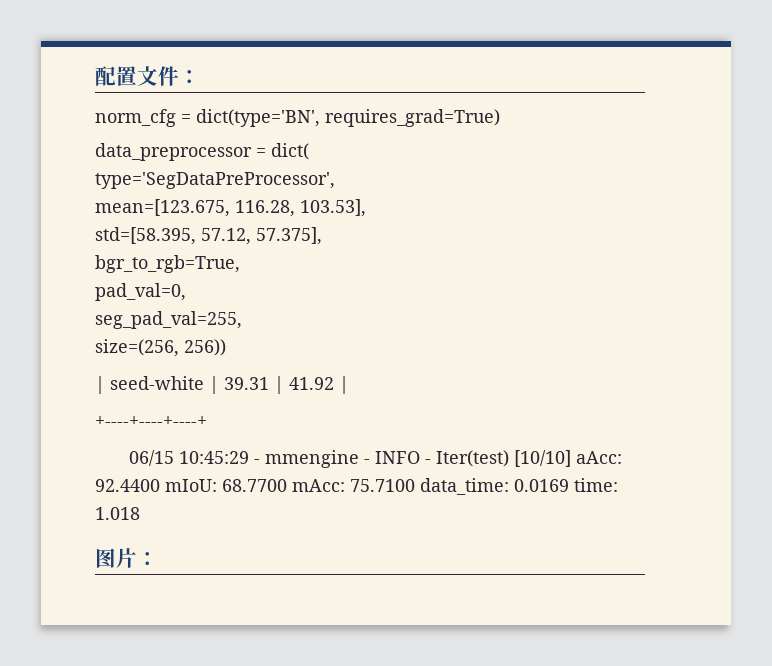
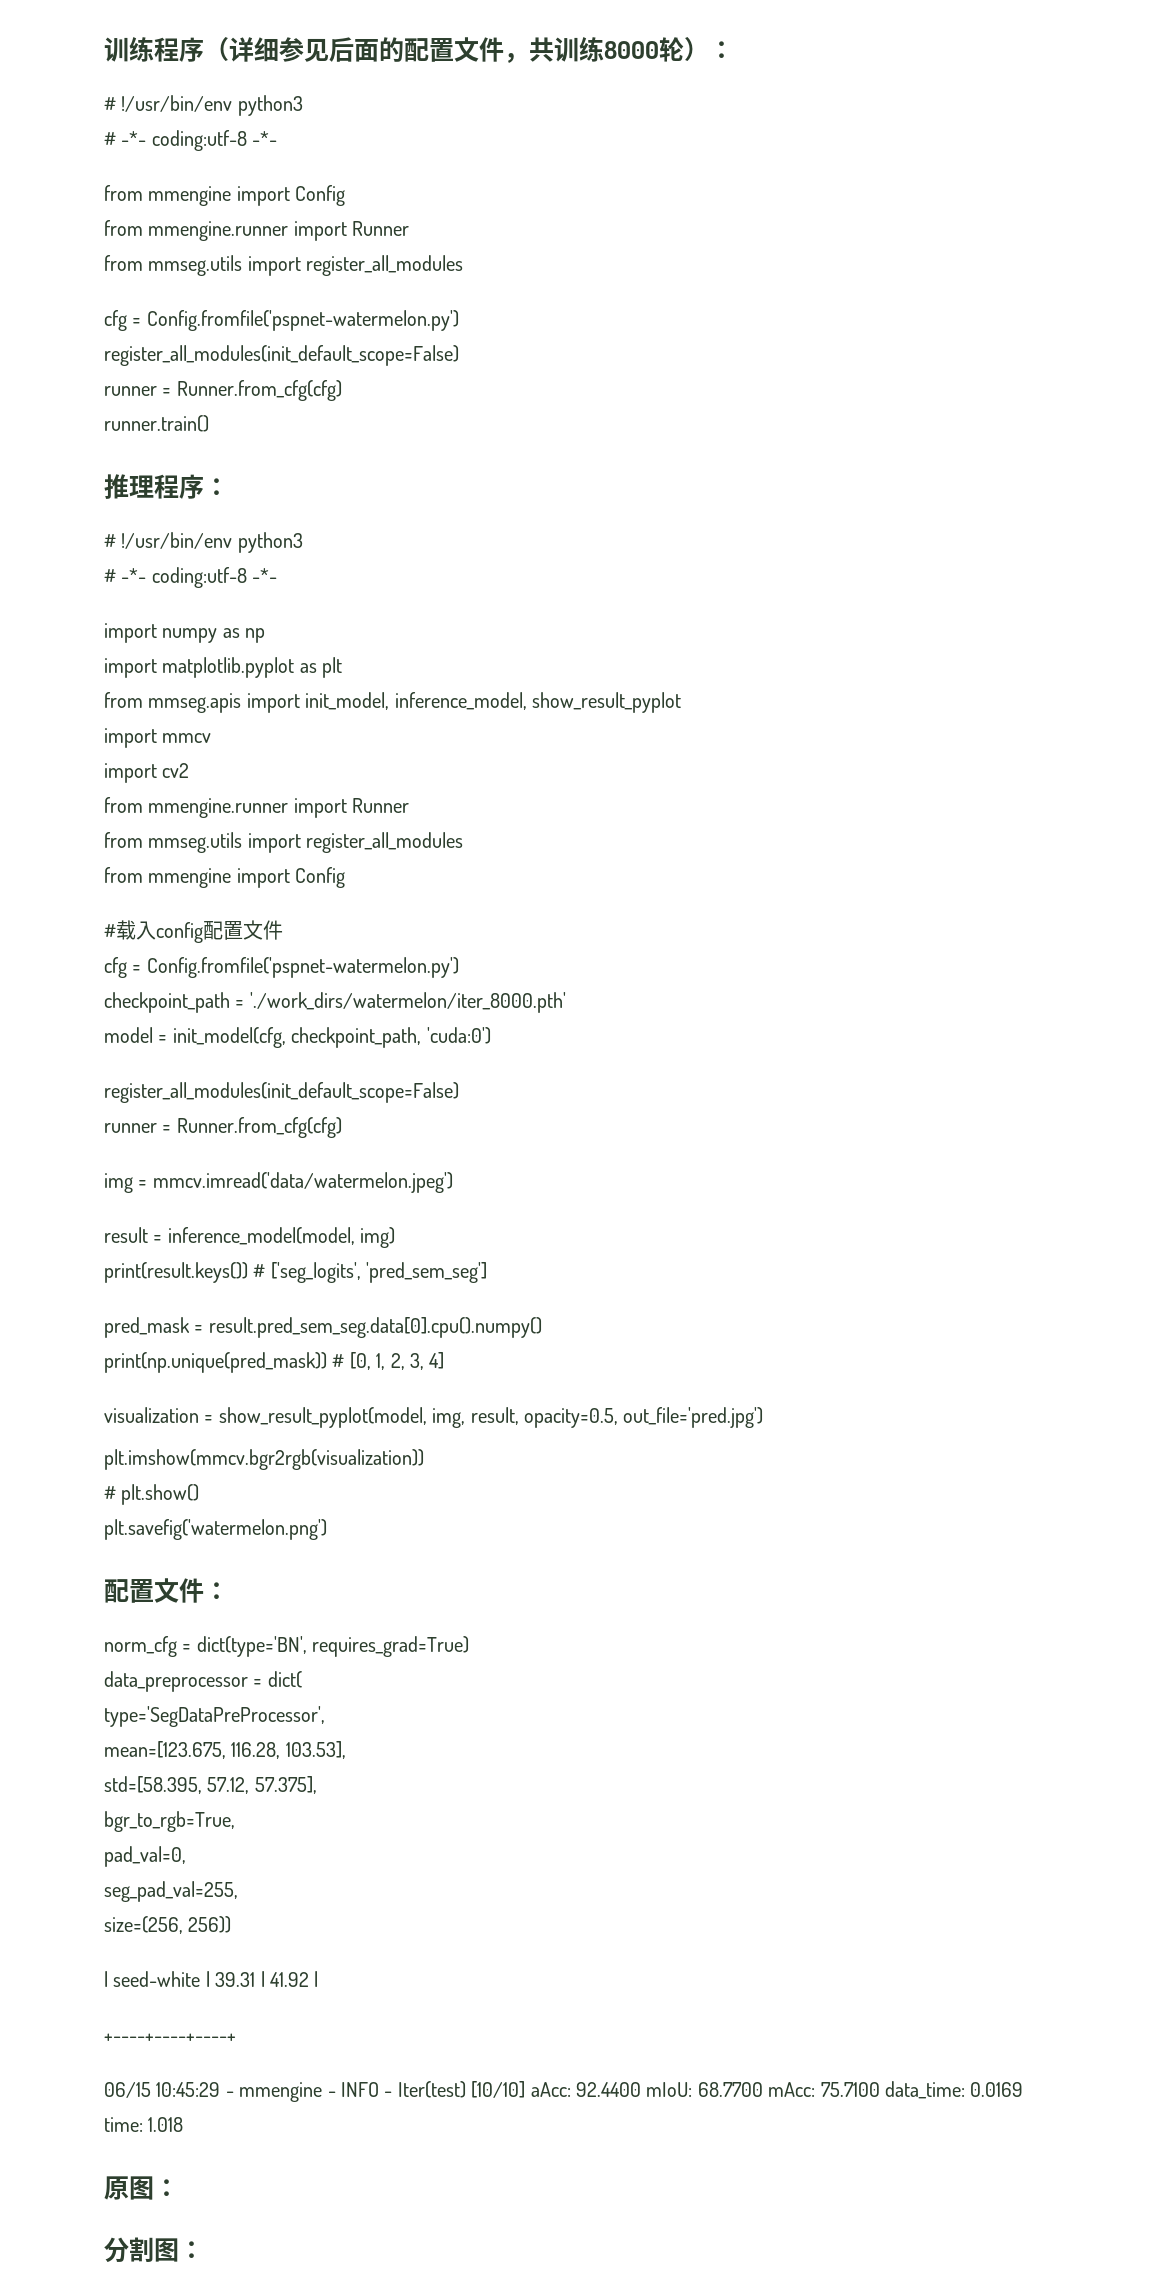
(95, 76) none -> [104,37,734,63] [104,95,303,116] [104,130,278,151] [104,185,346,206] [104,220,410,241] [104,255,464,276] [104,310,459,331] [104,345,459,366] [104,380,342,401] [104,415,209,432] [104,474,229,499] [104,532,303,553] [104,567,278,588] [104,623,266,643] [104,657,343,678] [104,692,681,713] [104,728,212,748] [104,763,190,783] [104,797,410,818] [104,832,464,853] [104,867,346,888] [104,920,283,943] [104,957,459,978] [104,992,566,1013] [104,1027,491,1048] [104,1082,459,1103] [104,1117,342,1138] [104,1172,453,1193] [104,1227,396,1248] [104,1262,488,1283] [104,1317,542,1338] [104,1352,445,1373] [104,1407,764,1428] [104,1449,424,1470] [104,1484,200,1505] [104,1519,327,1540] 训练程序（详细参见后面的配置文件，共训练8000轮）： // # !/usr/bin/env python3 // # -*- coding:utf-8 -*- // from mmengine import Config // from mmengine.runner import Runner // from mmseg.utils import register_all_modules // cfg = Config.fromfile('pspnet-watermelon.py') // register_all_modules(init_default_scope=False) // runner = Runner.from_cfg(cfg) // runner.train() // 推理程序： // # !/usr/bin/env python3 // # -*- coding:utf-8 -*- // import numpy as np // import matplotlib.pyplot as plt // from mmseg.apis import init_model, inference_model, show_result_pyplot // import mmcv // import cv2 // from mmengine.runner import Runner // from mmseg.utils import register_all_modules // from mmengine import Config // #载入config配置文件 // cfg = Config.fromfile('pspnet-watermelon.py') // checkpoint_path = './work_dirs/watermelon/iter_8000.pth' // model = init_model(cfg, checkpoint_path, 'cuda:0') // register_all_modules(init_default_scope=False) // runner = Runner.from_cfg(cfg) // img = mmcv.imread('data/watermelon.jpeg') // result = inference_model(model, img) // print(result.keys()) # ['seg_logits', 'pred_sem_seg'] // pred_mask = result.pred_sem_seg.data[0].cpu().numpy() // print(np.unique(pred_mask)) # [0, 1, 2, 3, 4] // visualization = show_result_pyplot(model, img, result, opacity=0.5, out_file='pred.jpg') // plt.imshow(mmcv.bgr2rgb(visualization)) // # plt.show() // plt.savefig('watermelon.png') //
[95,548,158,568] 图片： -> [104,2176,179,2200] [104,2237,204,2263] 原图： // 分割图：

